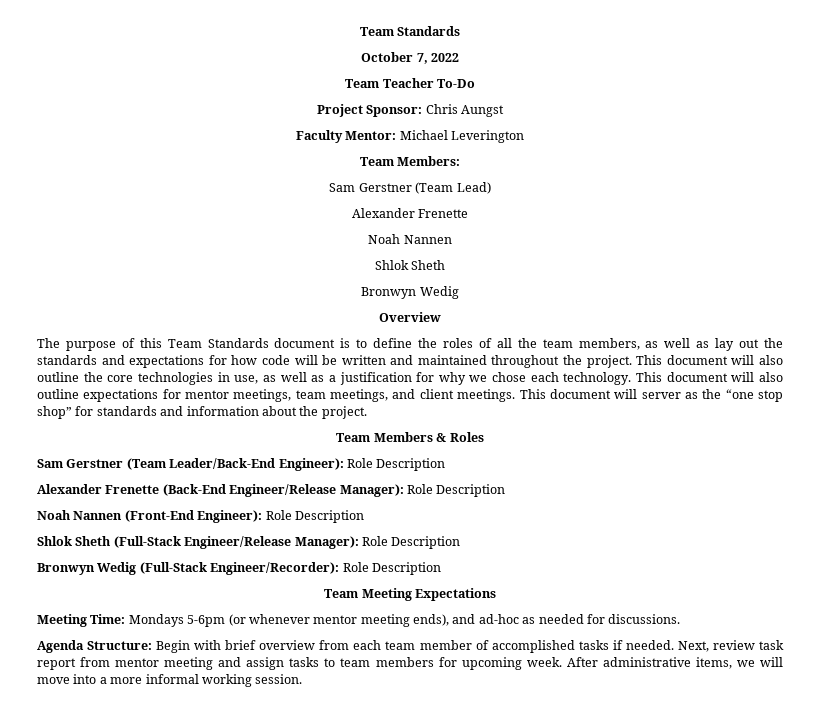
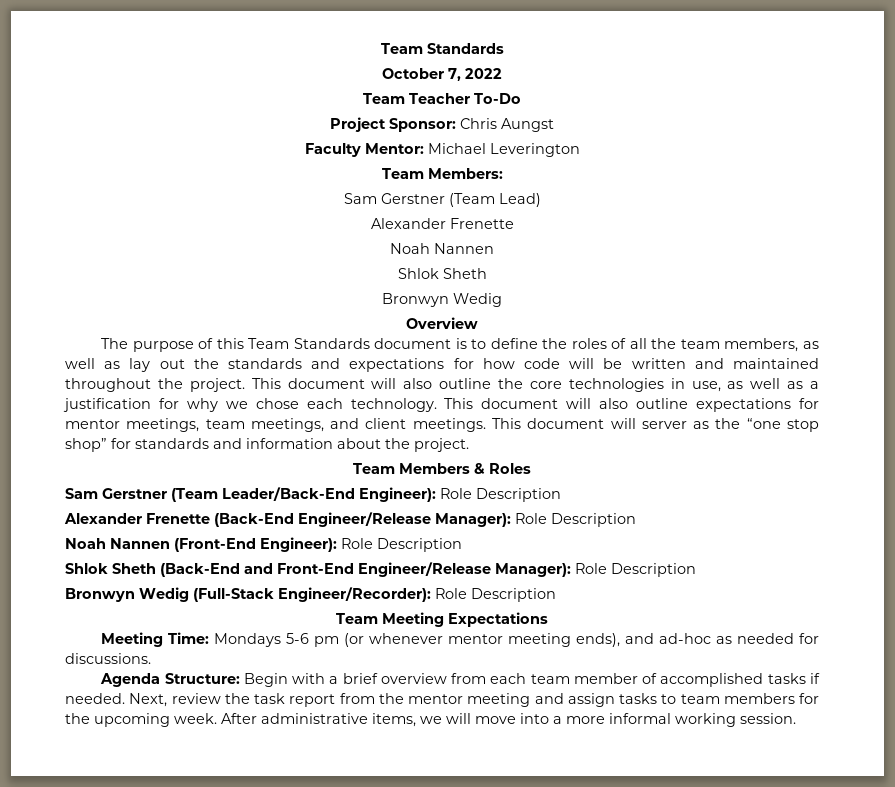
[113,536,181,548] (Full-Stack -> [160,563,354,577] (Back-End and Front-End
[187,615,226,627] 5-6pm -> [286,633,340,647] 5-6 pm
(222, 645) none -> [329,676,339,684] a
(755, 645) none -> [224,693,250,704] the
(111, 662) none -> [378,693,404,704] the
(457, 662) none -> [65,713,90,724] the

